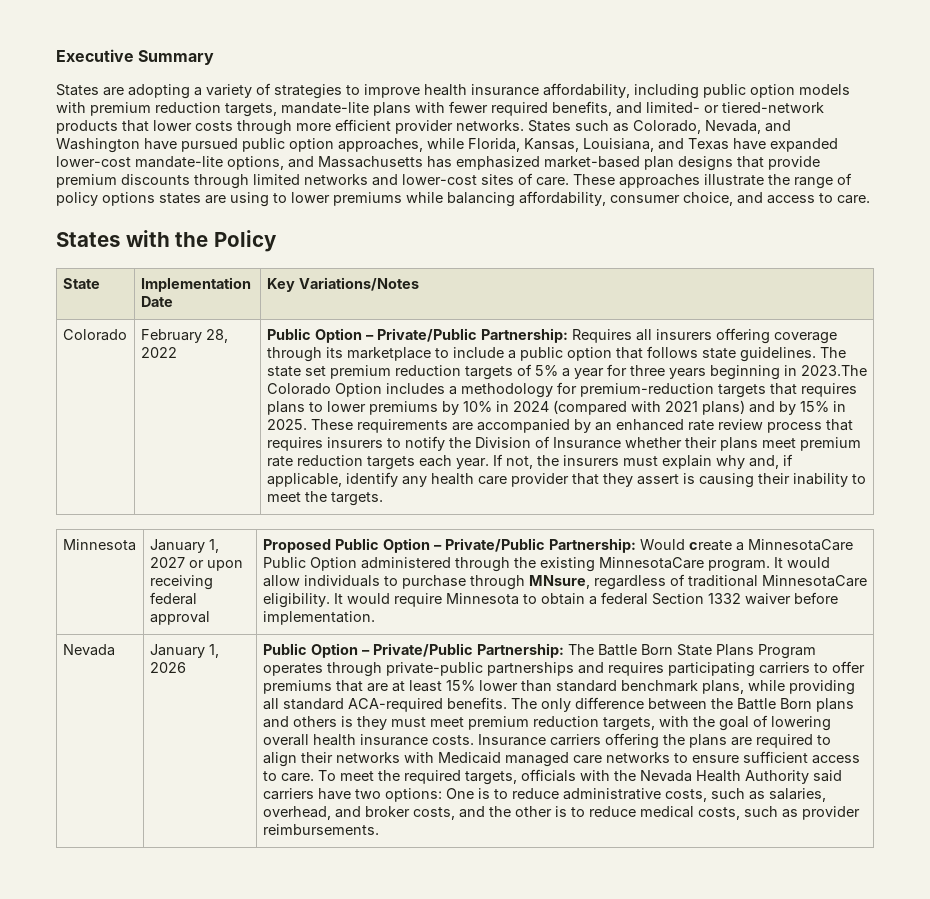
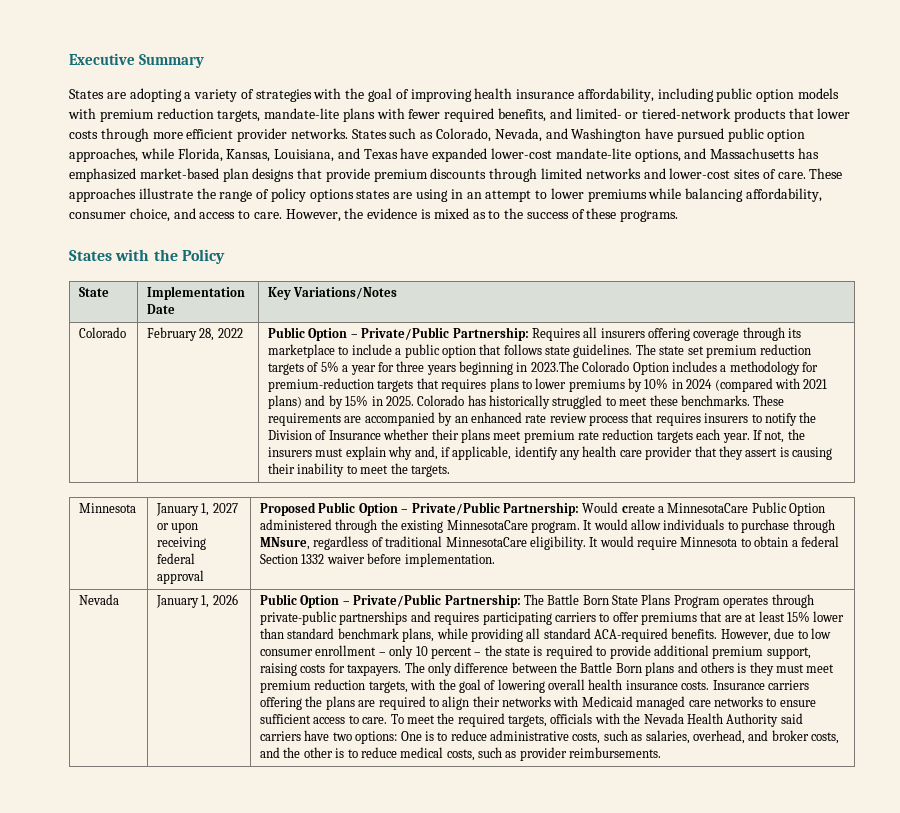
[346,84,420,98] to improve -> [313,88,472,102] with the goal of improving
(269, 199) none -> [450,189,532,202] in an attempt
(870, 199) none -> [285,208,679,222] However, the evidence is mixed as to the success of these programs.
(307, 424) none -> [417,395,750,409] Colorado has historically struggled to meet these benchmarks.
(507, 703) none -> [720,628,831,642] [260,645,811,659] [260,663,402,676] However, due to low consumer enrollment – only 10 percent – the state is required to provide additional premium support, raising costs for taxpayers.

